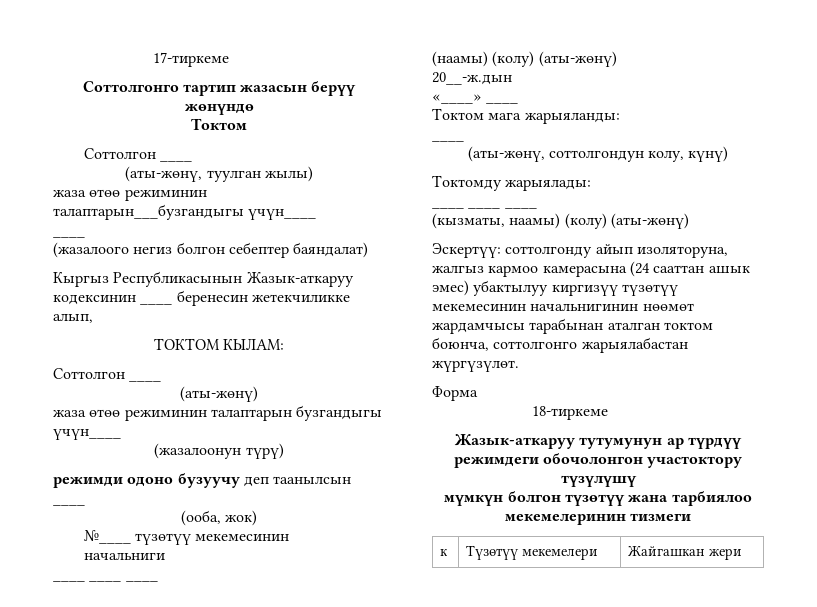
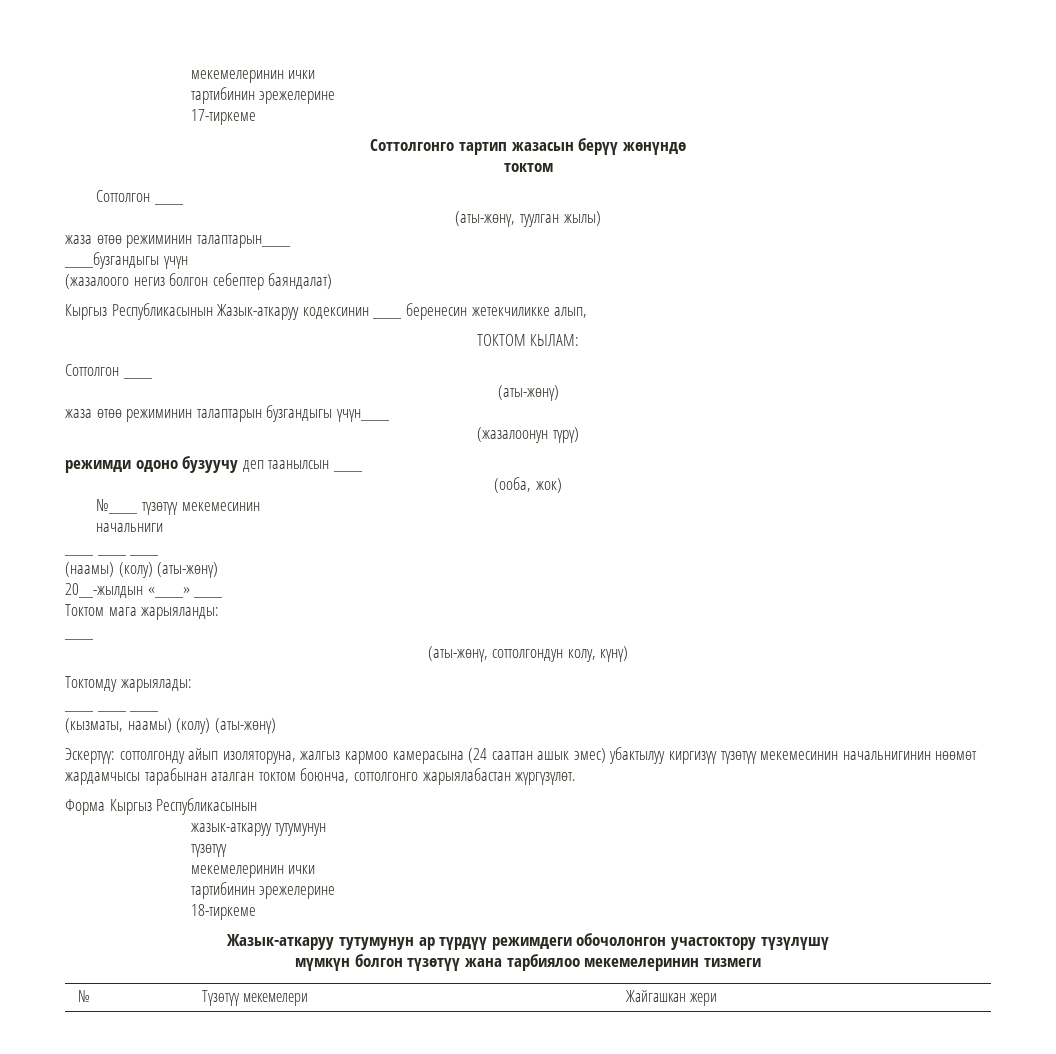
(152, 59) none -> [190,70,316,83] [190,87,336,104] мекемелеринин ички // тартибинин эрежелерине //
[191,118,247,130] Токтом -> [503,163,553,172] токтом
[53,204,317,220] [53,235,85,238] талаптарын___бузгандыгы үчүн____ // ____ -> [196,235,291,248] [64,252,188,269] талаптарын____ // ____бузгандыгы үчүн
[432,72,512,85] 20__-ж.дын // -> [65,583,143,598] 20__-жылдын
(478, 393) none -> [109,798,258,815] [190,823,327,836] [190,844,227,857] [190,865,316,878] [190,882,336,899] Кыргыз Республикасынын // жазык-аткаруу тутумунун // түзөтүү // мекемелеринин ички // тартибинин эрежелерине
[440,549,449,556] к -> [78,990,91,1002] №

